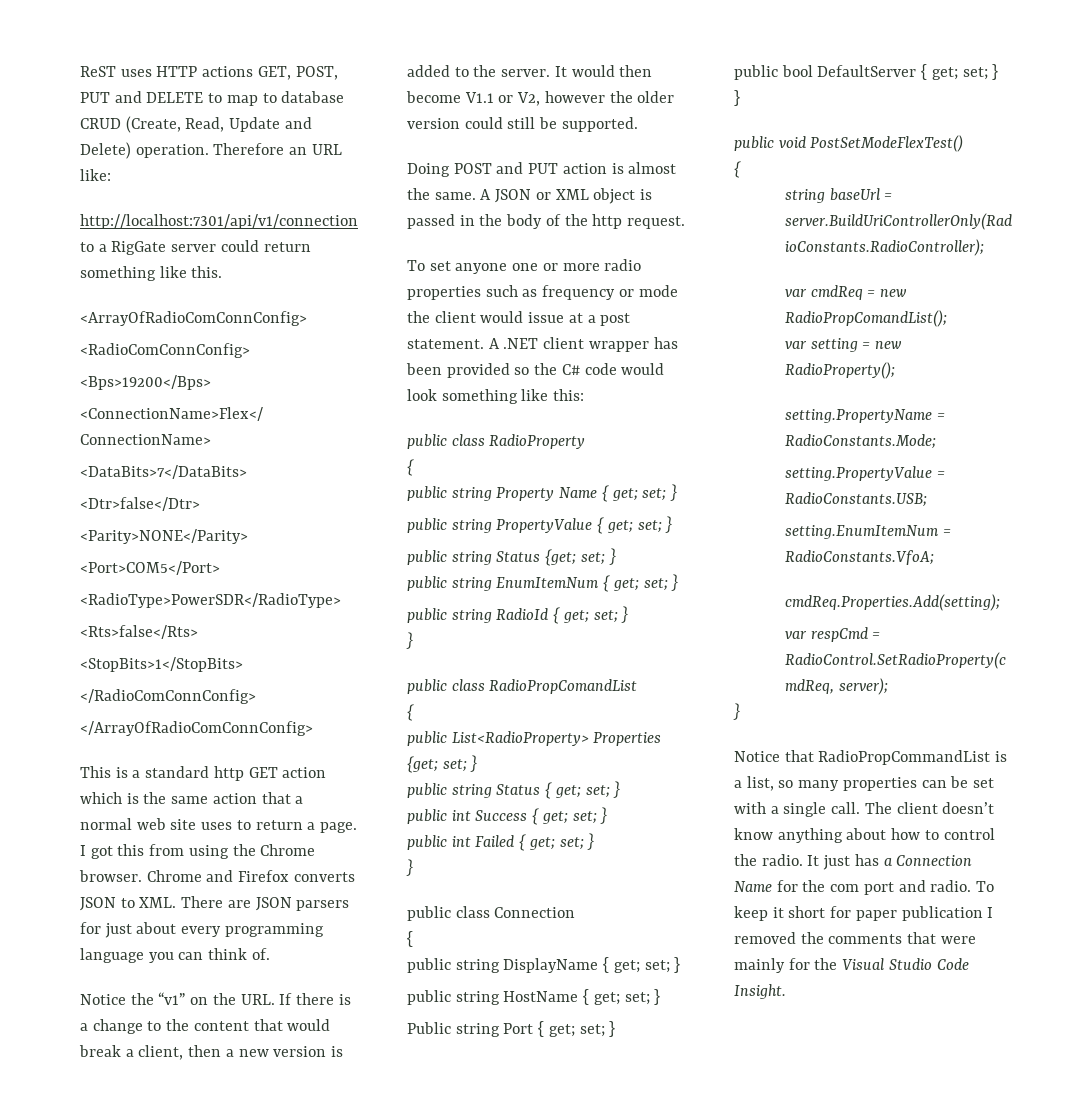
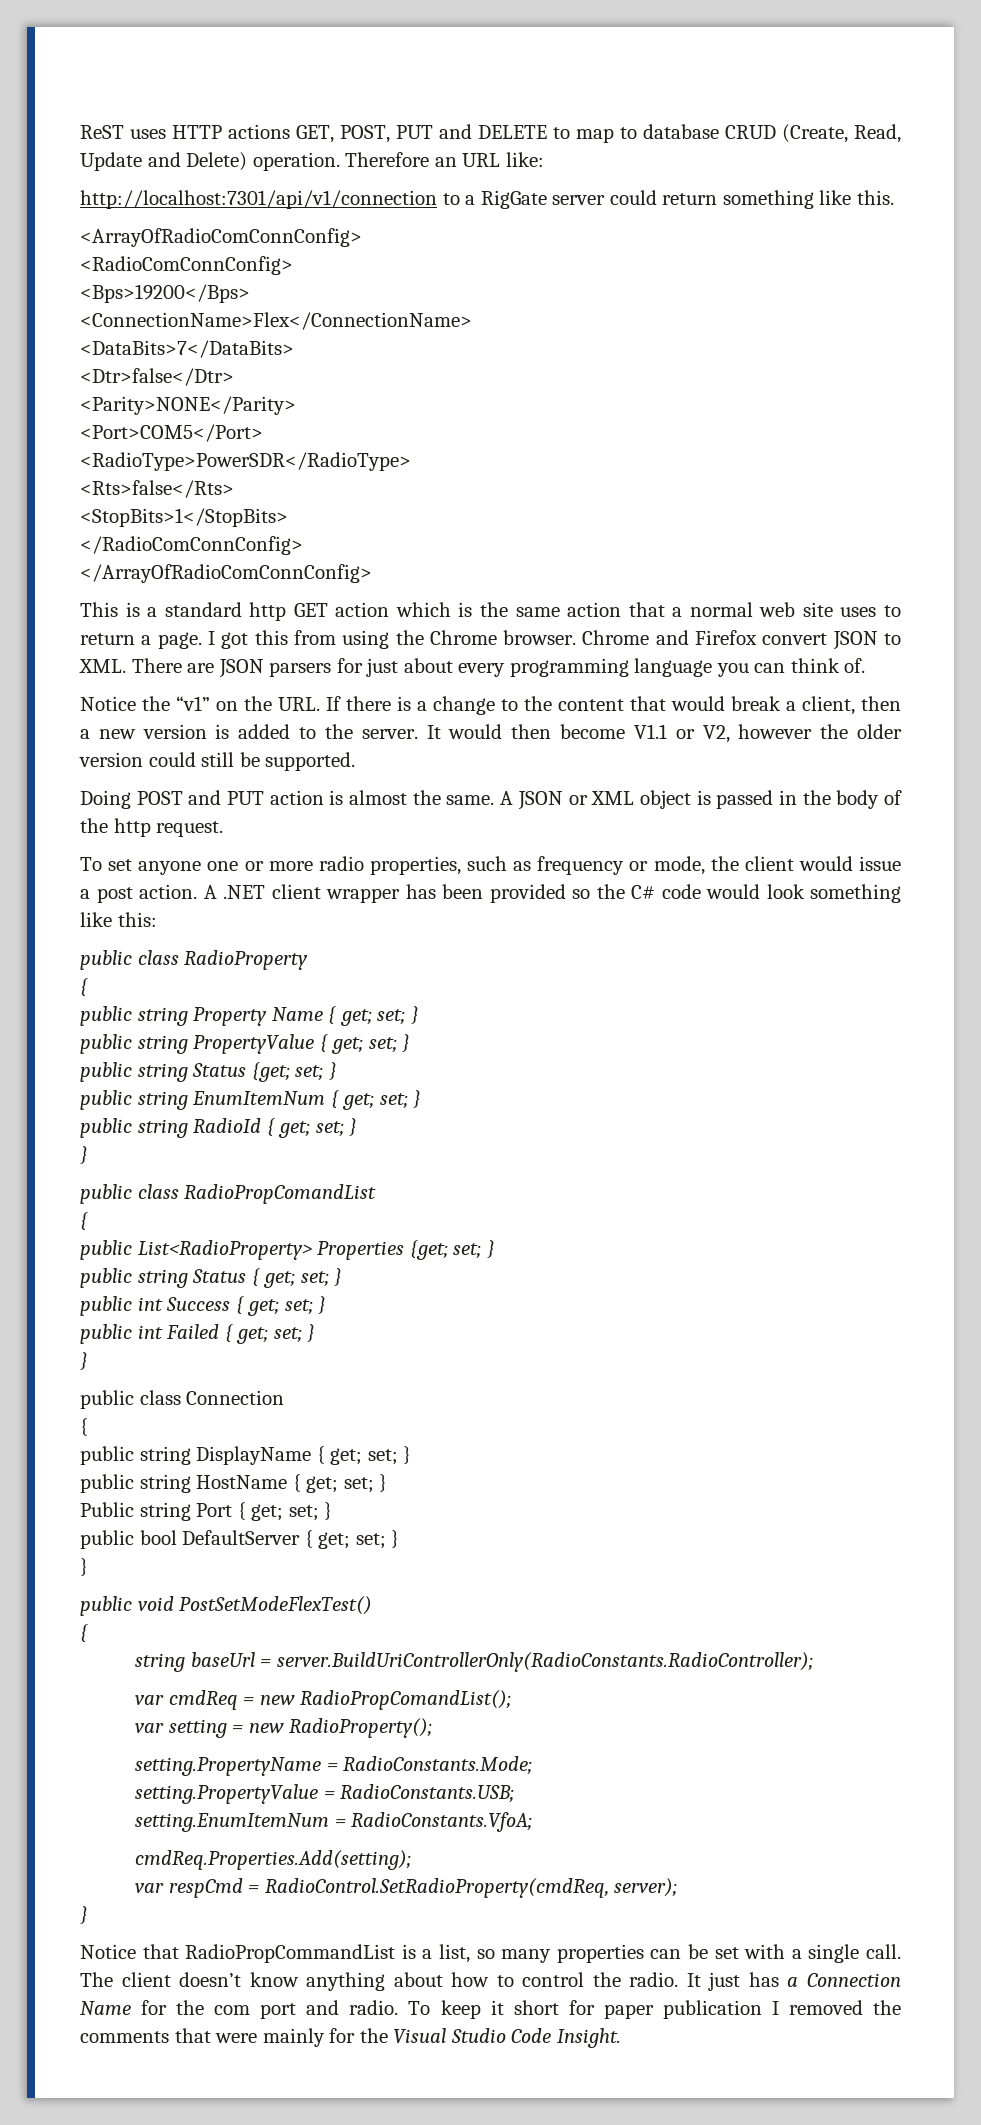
[293,872,355,882] converts -> [762,633,828,645] convert
[407,286,481,300] properties -> [369,856,461,875] properties,
[638,285,678,297] mode -> [653,856,705,875] mode,
[568,313,583,323] at -> (901, 863) none
[407,339,484,349] statement. -> [139,884,197,899] action.

